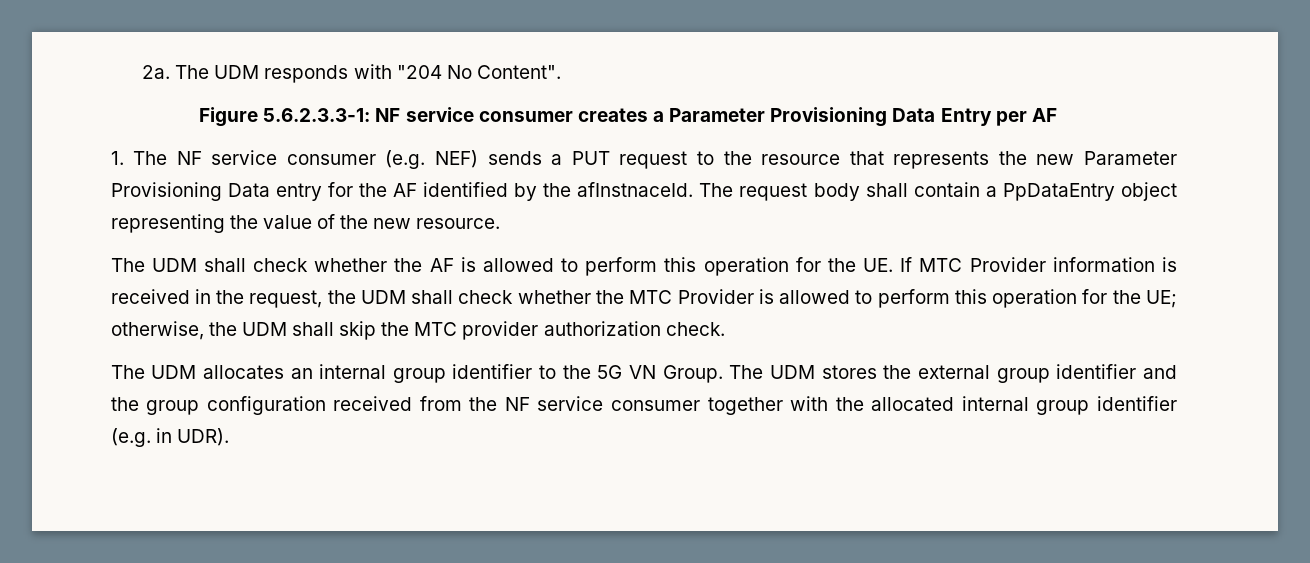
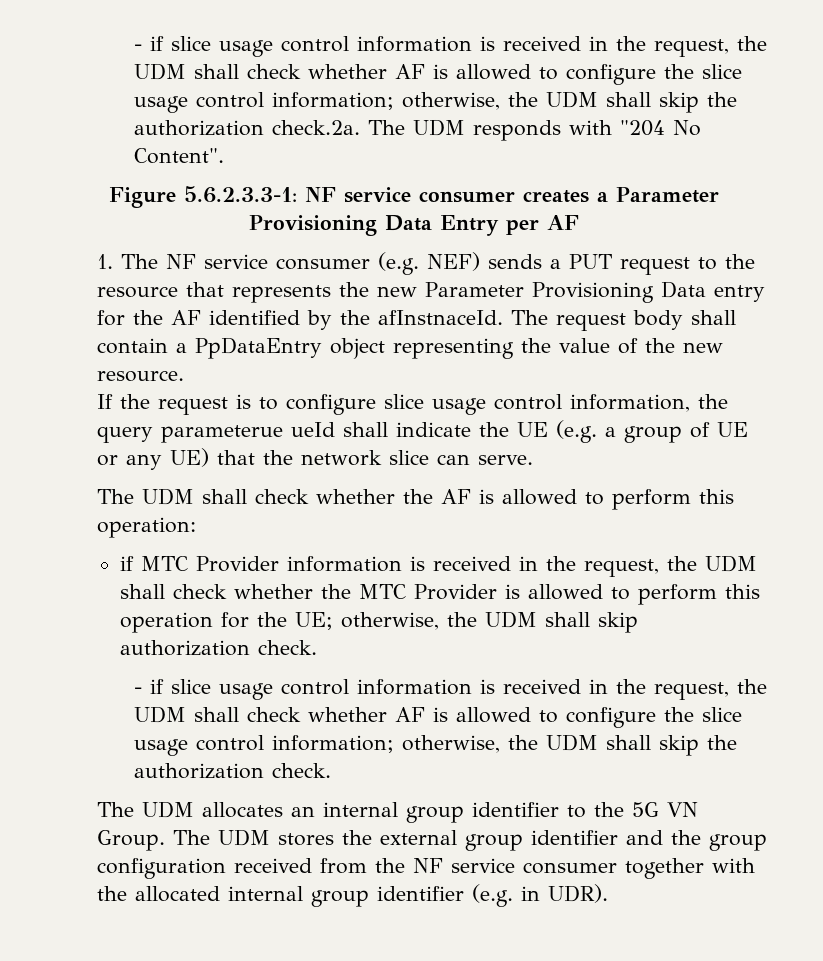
[142,65,171,79] 2a. -> [133,36,767,57] [133,63,742,85] [133,91,737,113] [133,120,360,136] - if slice usage control information is received in the request, the UDM shall check whether AF is allowed to configure the slice usage control information; otherwise, the UDM shall skip the authorization check.2a.
(501, 223) none -> [96,394,728,415] [96,420,748,443] [96,448,533,470] // If the request is to configure slice usage control information, the query parameterue ueId shall indicate the UE (e.g. a group of UE or any UE) that the network slice can serve.
[703,257,913,276] operation for the UE. If -> [96,517,196,538] [120,556,135,571] operation: // if
[381,321,539,340] the MTC provider -> [120,640,318,656] [133,679,767,700] [133,706,742,728] [133,734,737,756] authorization check. // - if slice usage control information is received in the request, the UDM shall check whether AF is allowed to configure the slice usage control information; otherwise, the UDM shall skip the

